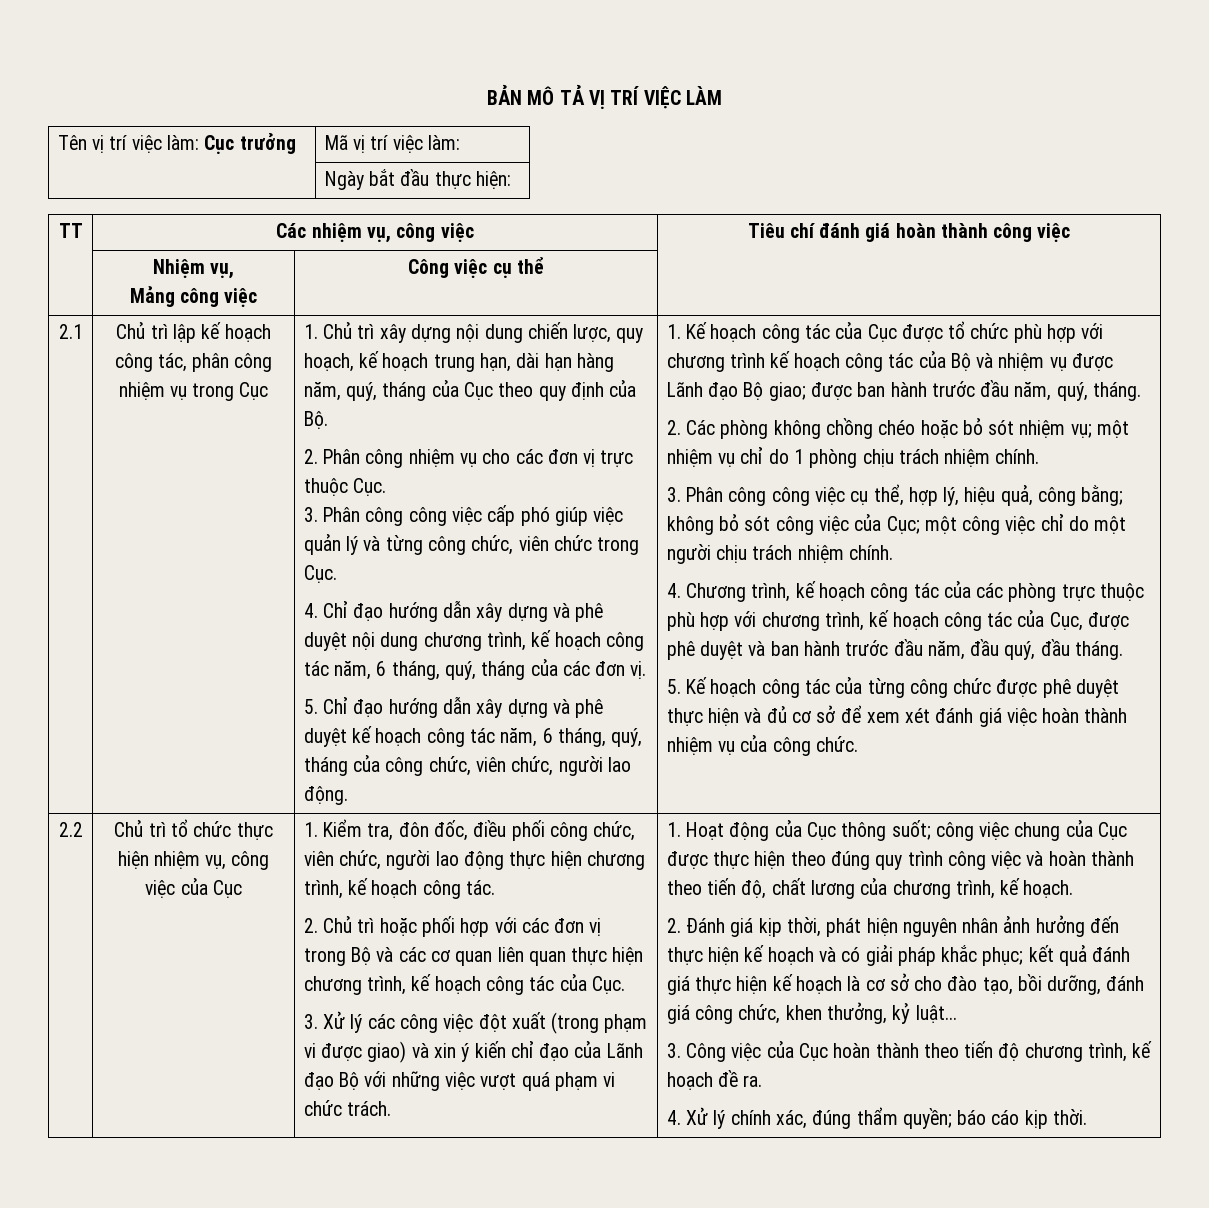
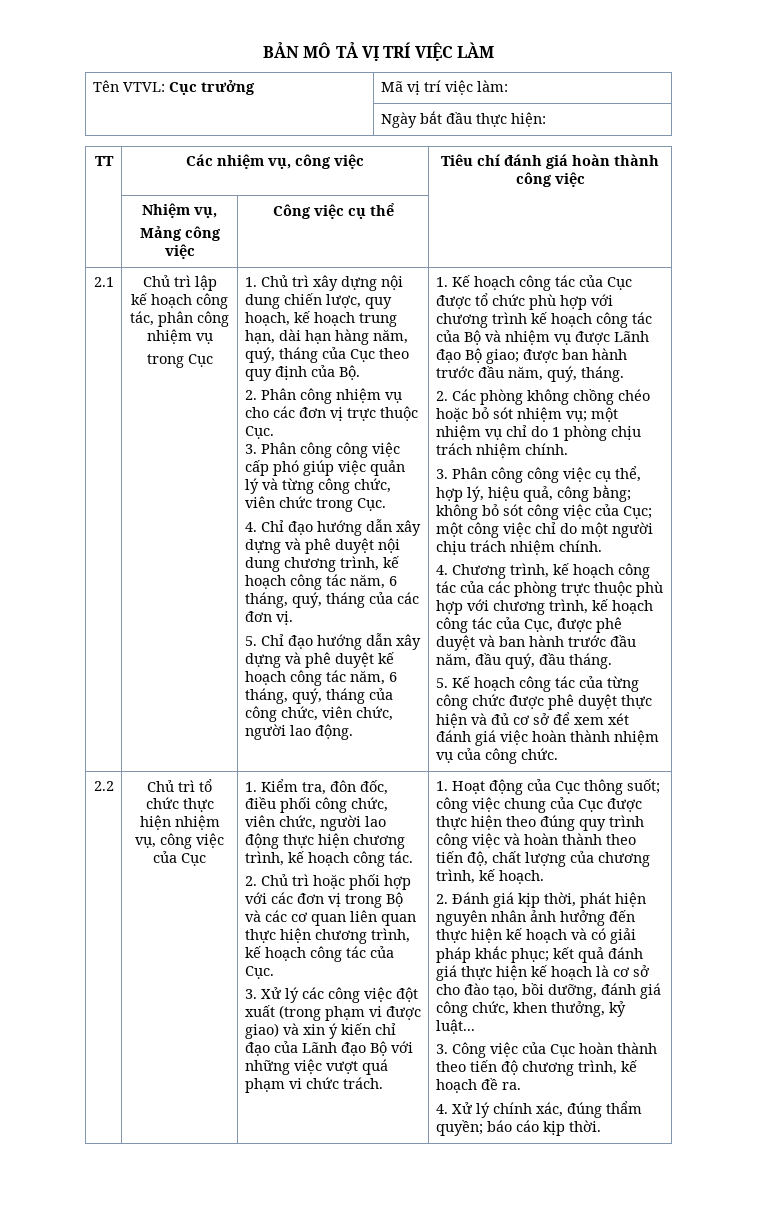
[92,135,200,153] vị trí việc làm: -> [122,82,165,92] VTVL:
(196, 333) none -> (217, 283) //
(187, 393) none -> (213, 338) //
[811,880,856,899] lương -> [524,852,566,867] lượng

